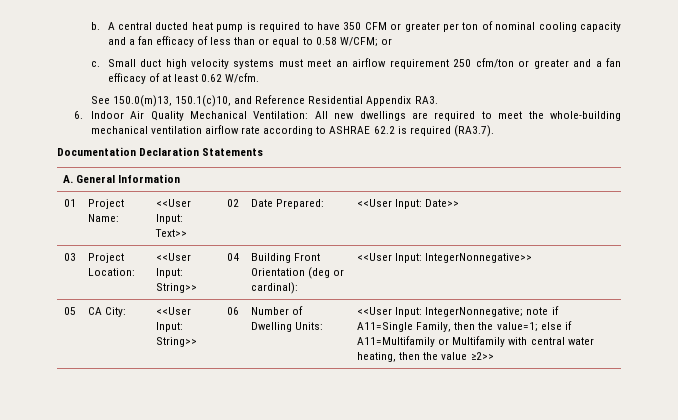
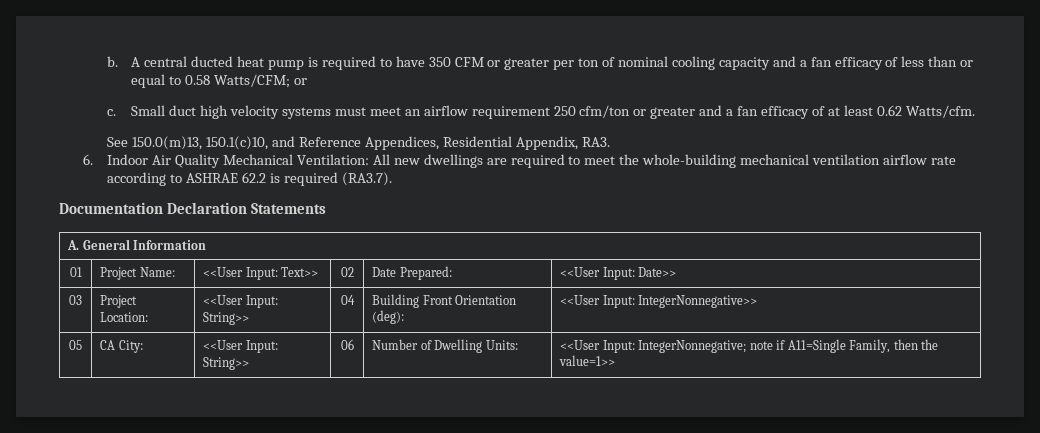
[339,37,378,47] W/CFM; -> [214,74,291,88] Watts/CFM;
[225,73,260,83] W/cfm. -> [905,105,975,118] Watts/cfm.
[308,96,412,106] Residential Appendix -> [364,136,578,150] Appendices, Residential Appendix,
[308,267,345,279] [251,282,299,294] (deg or cardinal): -> [372,310,405,324] (deg):
[496,321,572,332] [357,336,594,347] [357,352,494,362] value=1; else if A11=Multifamily or Multifamily with central water heating, then the value ≥2>> -> [559,355,616,366] value=1>>

